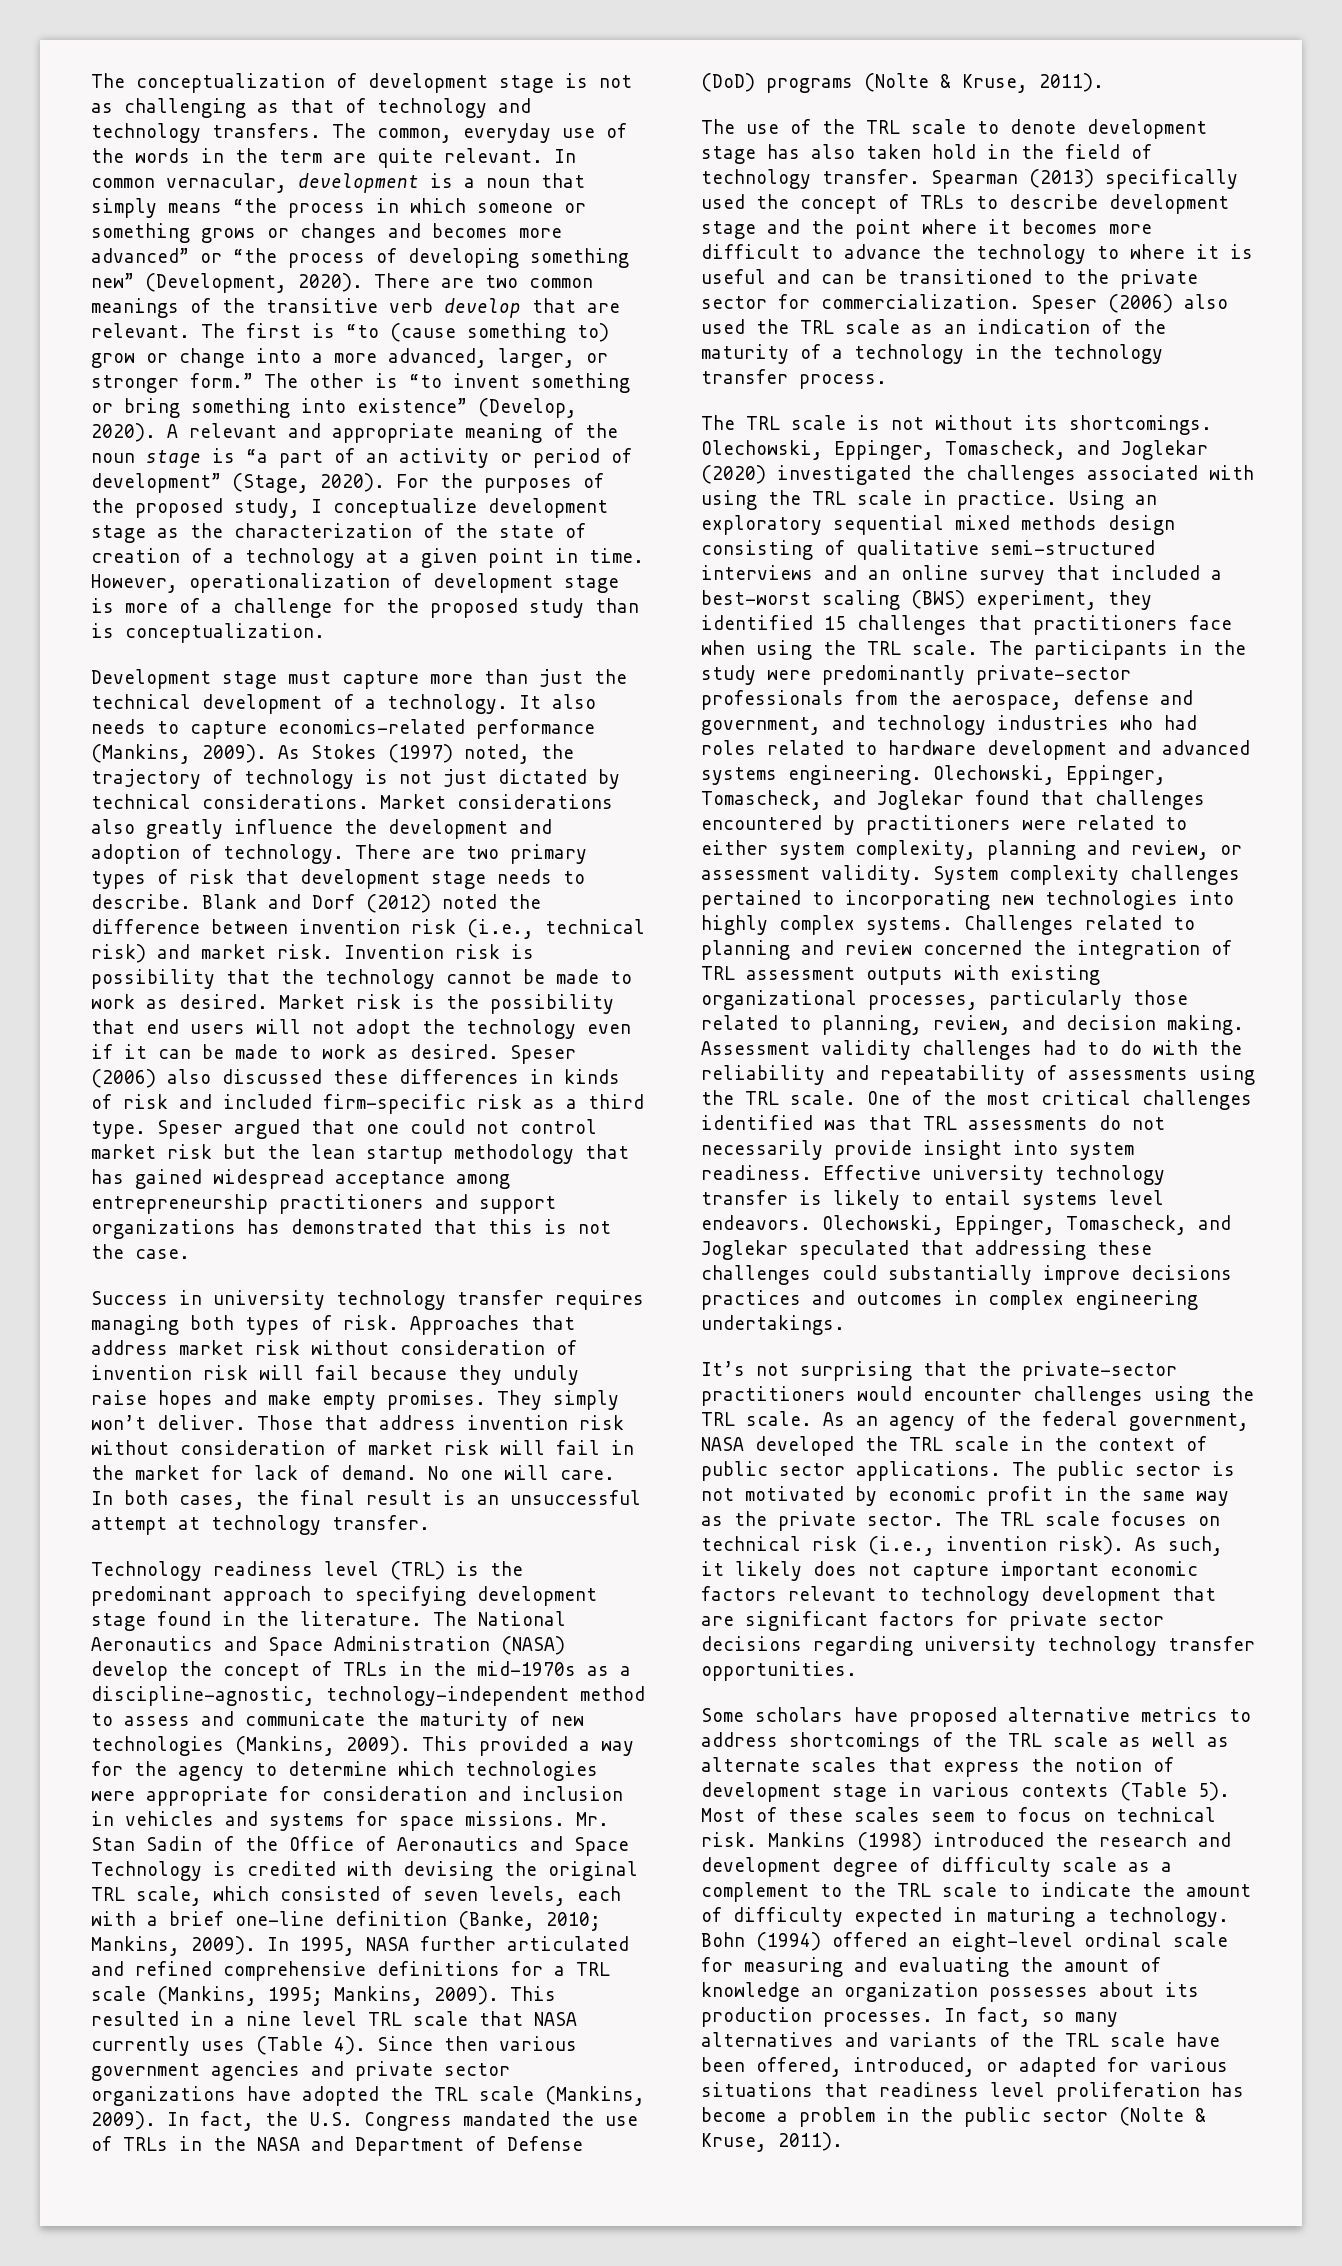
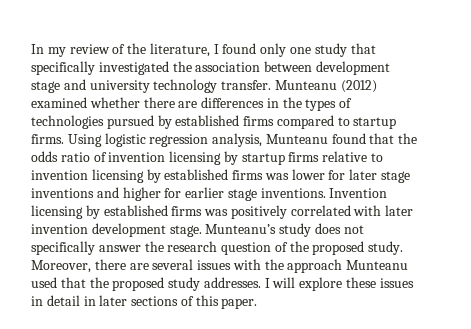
[91,73,632,93] [91,98,531,118] [91,123,627,143] [91,148,576,168] [91,173,585,193] [91,198,586,218] [91,223,562,243] [91,248,629,268] [91,273,593,293] [91,298,620,318] [91,323,609,343] [91,348,608,368] [91,373,630,393] [91,398,577,418] [91,423,618,443] [91,448,632,468] [91,473,604,493] [91,498,608,518] [91,523,586,543] [91,548,644,568] [91,573,619,593] [91,598,639,618] [91,623,325,643] [91,669,627,689] [91,694,596,714] [91,719,595,739] [91,744,574,764] [91,769,620,789] [91,794,613,809] [91,819,552,839] [91,844,587,864] [91,869,585,889] [91,894,541,913] [91,919,645,939] [91,944,534,963] [91,969,632,989] [91,994,614,1014] [91,1019,631,1039] [91,1044,576,1064] [91,1069,620,1088] [91,1094,644,1114] [91,1119,597,1139] [91,1144,629,1164] [91,1169,510,1189] [91,1194,556,1214] [91,1219,611,1239] [91,1244,190,1259] [91,1290,644,1310] [91,1315,575,1335] [91,1340,577,1355] [91,1365,579,1385] [91,1390,619,1410] [91,1415,624,1430] [91,1440,634,1455] [91,1465,615,1480] [91,1490,641,1510] [91,1515,430,1535] [91,1561,523,1581] [91,1586,597,1606] [91,1611,566,1631] [91,1636,565,1656] [91,1661,631,1681] [91,1686,645,1706] [91,1711,584,1731] [91,1736,634,1756] [91,1761,598,1781] [91,1786,623,1806] [91,1811,609,1831] [91,1836,629,1856] [91,1861,638,1881] [91,1886,621,1906] [91,1911,601,1931] [91,1936,629,1956] [91,1961,610,1981] [91,1986,556,2006] [91,2011,577,2026] [91,2036,577,2056] [91,2061,510,2081] [91,2086,645,2106] [91,2111,638,2131] [91,2136,583,2156] [701,73,1104,93] [701,119,1207,139] [701,144,1152,164] [701,169,1238,189] [701,194,1229,214] [701,219,1152,239] [701,244,1253,264] [701,269,1198,289] [701,294,1228,314] [701,319,1166,334] [701,344,1163,364] [701,369,887,389] [701,415,1212,435] [701,440,1208,460] [701,465,1254,485] [701,490,1157,510] [701,515,1175,535] [701,540,1155,560] [701,565,1222,585] [701,590,1152,610] [701,615,1232,635] [701,640,1246,660] [701,665,1131,685] [701,690,1193,710] [701,715,1197,735] [701,740,1250,760] [701,765,1166,785] [701,790,1205,810] [701,815,1187,835] [701,840,1242,860] [701,865,1240,885] [701,890,1234,910] [701,915,1195,935] [701,940,1232,960] [701,965,1100,985] [701,990,1188,1010] [701,1015,1244,1035] [701,1040,1242,1060] [701,1065,1255,1085] [701,1090,1252,1110] [701,1115,1165,1130] [701,1140,1134,1160] [701,1165,1165,1185] [701,1190,1164,1210] [701,1215,1231,1235] [701,1240,1152,1260] [701,1265,1232,1285] [701,1290,1198,1310] [701,1315,845,1335] [701,1361,1177,1381] [701,1386,1254,1406] [701,1411,1249,1431] [701,1436,1207,1456] [701,1461,1235,1481] [701,1486,1229,1506] [701,1511,1220,1531] [701,1536,1223,1556] [701,1561,1198,1581] [701,1586,1216,1606] [701,1611,1164,1631] [701,1636,1255,1656] [701,1661,857,1681] [701,1707,1251,1727] [701,1732,1229,1752] [701,1757,1174,1777] [701,1782,1230,1802] [701,1807,1216,1822] [701,1832,1231,1851] [701,1857,1172,1877] [701,1882,1251,1902] [701,1907,1229,1927] [701,1932,1228,1952] [701,1957,1161,1977] [701,1982,1199,2002] [701,2007,1118,2027] [701,2032,1220,2047] [701,2057,1228,2077] [701,2082,1244,2102] [701,2107,1206,2127] [701,2132,843,2152] The conceptualization of development stage is not as challenging as that of technology and technology transfers. The common, everyday use of the words in the term are quite relevant. In common vernacular, development is a noun that simply means “the process in which someone or something grows or changes and becomes more advanced” or “the process of developing something new” (Development, 2020). There are two common meanings of the transitive verb develop that are relevant. The first is “to (cause something to) grow or change into a more advanced, larger, or stronger form.” The other is “to invent something or bring something into existence” (Develop, 2020). A relevant and appropriate meaning of the noun stage is “a part of an activity or period of development” (Stage, 2020). For the purposes of the proposed study, I conceptualize development stage as the characterization of the state of creation of a technology at a given point in time. However, operationalization of development stage is more of a challenge for the proposed study than is conceptualization. // Development stage must capture more than just the technical development of a technology. It also needs to capture economics-related performance (Mankins, 2009). As Stokes (1997) noted, the trajectory of technology is not just dictated by technical considerations. Market considerations also greatly influence the development and adoption of technology. There are two primary types of risk that development stage needs to describe. Blank and Dorf (2012) noted the difference between invention risk (i.e., technical risk) and market risk. Invention risk is possibility that the technology cannot be made to work as desired. Market risk is the possibility that end users will not adopt the technology even if it can be made to work as desired. Speser (2006) also discussed these differences in kinds of risk and included firm-specific risk as a third type. Speser argued that one could not control market risk but the lean startup methodology that has gained widespread acceptance among entrepreneurship practitioners and support organizations has demonstrated that this is not the case. // Success in university technology transfer requires managing both types of risk. Approaches that address market risk without consideration of invention risk will fail because they unduly raise hopes and make empty promises. They simply won’t deliver. Those that address invention risk without consideration of market risk will fail in the market for lack of demand. No one will care. In both cases, the final result is an unsuccessful attempt at technology transfer. // Technology readiness level (TRL) is the predominant approach to specifying development stage found in the literature. The National Aeronautics and Space Administration (NASA) develop the concept of TRLs in the mid-1970s as a discipline-agnostic, technology-independent method to assess and communicate the maturity of new technologies (Mankins, 2009). This provided a way for the agency to determine which technologies were appropriate for consideration and inclusion in vehicles and systems for space missions. Mr. Stan Sadin of the Office of Aeronautics and Space Technology is credited with devising the original TRL scale, which consisted of seven levels, each with a brief one-line definition (Banke, 2010; Mankins, 2009). In 1995, NASA further articulated and refined comprehensive definitions for a TRL scale (Mankins, 1995; Mankins, 2009). This resulted in a nine level TRL scale that NASA currently uses (Table 4). Since then various government agencies and private sector organizations have adopted the TRL scale (Mankins, 2009). In fact, the U.S. Congress mandated the use of TRLs in the NASA and Department of Defense (DoD) programs (Nolte & Kruse, 2011). // The use of the TRL scale to denote development stage has also taken hold in the field of technology transfer. Spearman (2013) specifically used the concept of TRLs to describe development stage and the point where it becomes more difficult to advance the technology to where it is useful and can be transitioned to the private sector for commercialization. Speser (2006) also used the TRL scale as an indication of the maturity of a technology in the technology transfer process. // The TRL scale is not without its shortcomings. Olechowski, Eppinger, Tomascheck, and Joglekar (2020) investigated the challenges associated with using the TRL scale in practice. Using an exploratory sequential mixed methods design consisting of qualitative semi-structured interviews and an online survey that included a best-worst scaling (BWS) experiment, they identified 15 challenges that practitioners face when using the TRL scale. The participants in the study were predominantly private-sector professionals from the aerospace, defense and government, and technology industries who had roles related to hardware development and advanced systems engineering. Olechowski, Eppinger, Tomascheck, and Joglekar found that challenges encountered by practitioners were related to either system complexity, planning and review, or assessment validity. System complexity challenges pertained to incorporating new technologies into highly complex systems. Challenges related to planning and review concerned the integration of TRL assessment outputs with existing organizational processes, particularly those related to planning, review, and decision making. Assessment validity challenges had to do with the reliability and repeatability of assessments using the TRL scale. One of the most critical challenges identified was that TRL assessments do not necessarily provide insight into system readiness. Effective university technology transfer is likely to entail systems level endeavors. Olechowski, Eppinger, Tomascheck, and Joglekar speculated that addressing these challenges could substantially improve decisions practices and outcomes in complex engineering undertakings. // It’s not surprising that the private-sector practitioners would encounter challenges using the TRL scale. As an agency of the federal government, NASA developed the TRL scale in the context of public sector applications. The public sector is not motivated by economic profit in the same way as the private sector. The TRL scale focuses on technical risk (i.e., invention risk). As such, it likely does not capture important economic factors relevant to technology development that are significant factors for private sector decisions regarding university technology transfer opportunities. // Some scholars have proposed alternative metrics to address shortcomings of the TRL scale as well as alternate scales that express the notion of development stage in various contexts (Table 5). Most of these scales seem to focus on technical risk. Mankins (1998) introduced the research and development degree of difficulty scale as a complement to the TRL scale to indicate the amount of difficulty expected in maturing a technology. Bohn (1994) offered an eight-level ordinal scale for measuring and evaluating the amount of knowledge an organization possesses about its production processes. In fact, so many alternatives and variants of the TRL scale have been offered, introduced, or adapted for various situations that readiness level proliferation has become a problem in the public sector (Nolte & Kruse, 2011). -> [31,43,376,57] [31,61,390,75] [31,79,377,93] [31,97,353,111] [31,115,397,129] [31,133,418,147] [31,151,384,165] [31,169,411,183] [31,187,388,201] [31,205,414,219] [31,223,364,237] [31,241,404,255] [31,259,409,273] [31,277,414,291] [31,295,258,309] In my review of the literature, I found only one study that specifically investigated the association between development stage and university technology transfer. Munteanu (2012) examined whether there are differences in the types of technologies pursued by established firms compared to startup firms. Using logistic regression analysis, Munteanu found that the odds ratio of invention licensing by startup firms relative to invention licensing by established firms was lower for later stage inventions and higher for earlier stage inventions. Invention licensing by established firms was positively correlated with later invention development stage. Munteanu’s study does not specifically answer the research question of the proposed study. Moreover, there are several issues with the approach Munteanu used that the proposed study addresses. I will explore these issues in detail in later sections of this paper.

